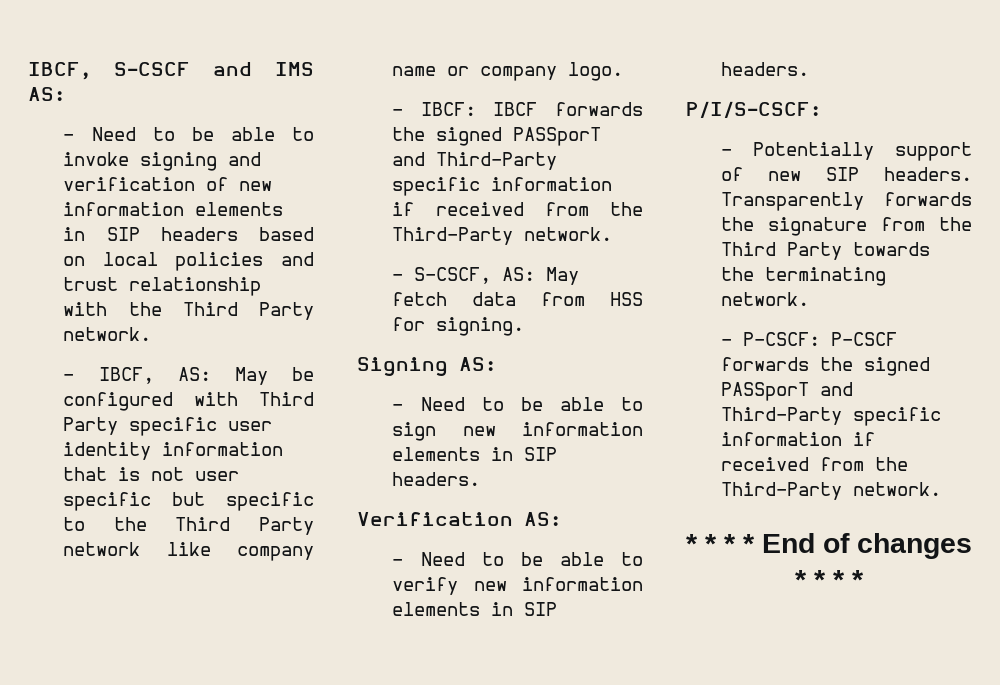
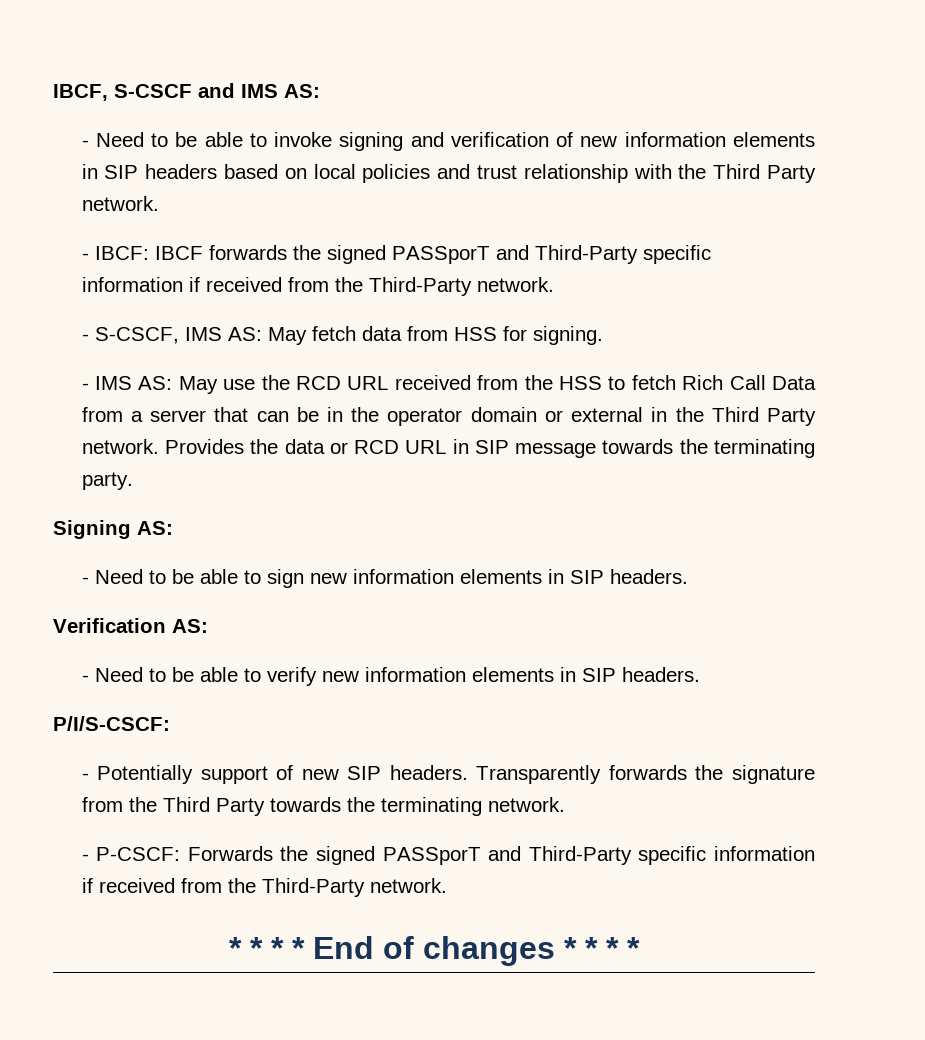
[63,367,314,385] [63,392,314,411] [63,417,273,436] [63,442,284,460] [63,467,240,481] [63,492,314,511] [63,517,314,535] [63,542,314,561] [392,62,624,81] // - IBCF, AS: May be configured with Third Party specific user identity information that is not user specific but specific to the Third Party network like company name or company logo. -> (159, 203) none
(492, 275) none -> [184,327,222,341] IMS
(525, 326) none -> [81,375,817,394] [81,407,816,426] [81,439,816,458] [81,472,133,490] // - IMS AS: May use the RCD URL received from the HSS to fetch Rich Call Data from a server that can be in the operator domain or external in the Third Party network. Provides the data or RCD URL in SIP message towards the terminating party.
[831,332,898,346] [721,357,810,371] P-CSCF forwards -> [187,846,273,861] Forwards

